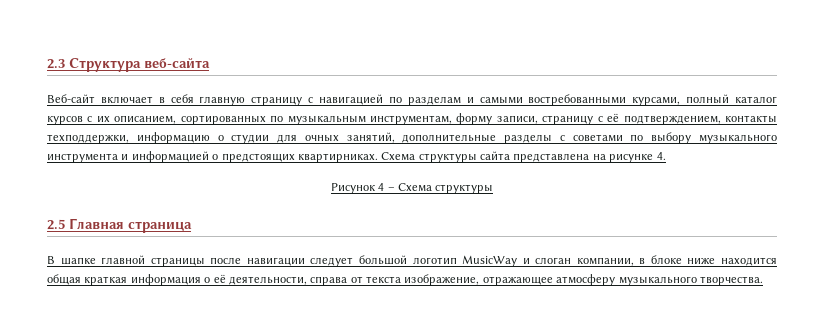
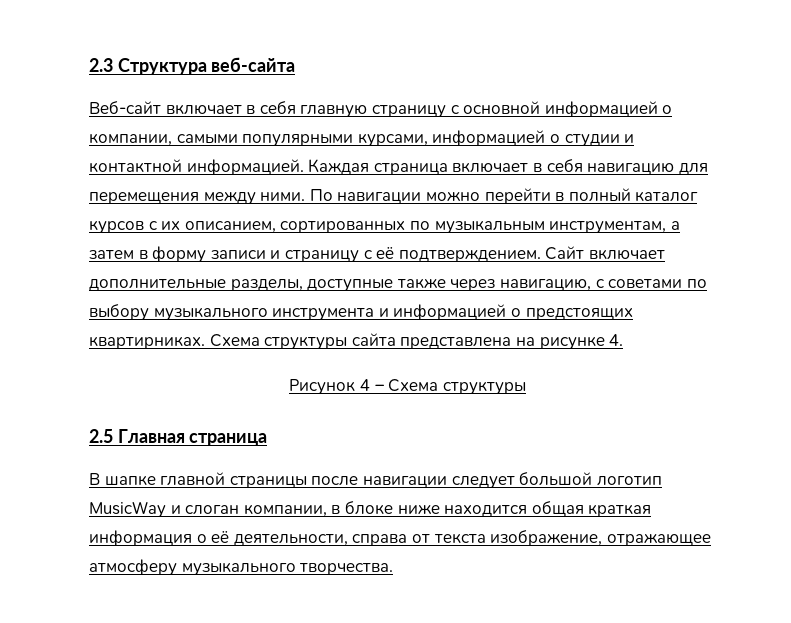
[319,94,681,106] навигацией по разделам и самыми востребованными курсами, -> [463,101,673,117] [89,130,635,147] [89,159,708,175] [89,188,565,205] основной информацией о компании, самыми популярными курсами, информацией о студии и контактной информацией. Каждая страница включает в себя навигацию для перемещения между ними. По навигации можно перейти в
[456,113,778,125] [47,132,553,144] форму записи, страницу с её подтверждением, контакты техподдержки, информацию о студии для очных занятий, дополнительные разделы -> [670,221,680,230] [89,246,665,263] [89,278,591,292] а затем в форму записи и страницу с её подтверждением. Сайт включает дополнительные разделы, доступные также через навигацию,

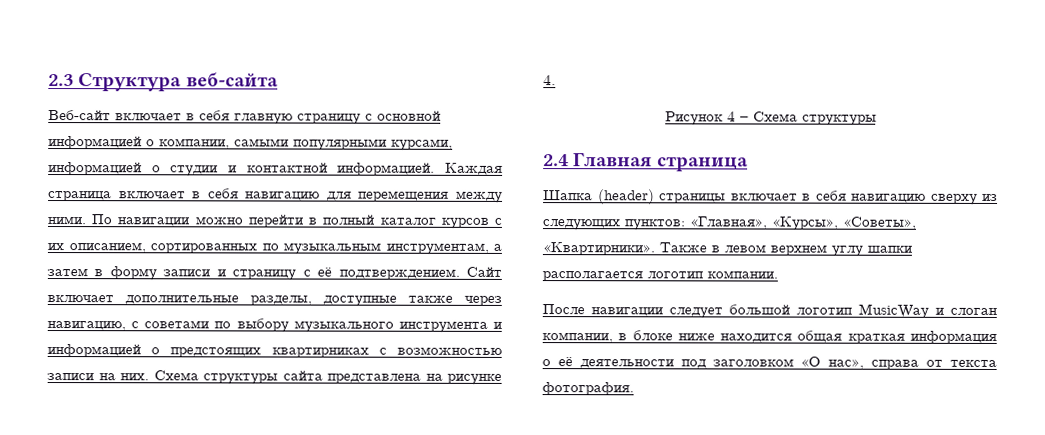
[89,336,205,349] квартирниках. -> [271,346,502,358] [47,373,149,381] квартирниках с возможностью записи на них.
[89,429,113,443] 2.5 -> [543,154,569,167] 2.4
[89,472,359,488] В шапке главной страницы после -> [543,189,998,205] [542,216,917,231] [542,242,912,257] [542,270,778,282] [542,304,585,315] Шапка (header) страницы включает в себя навигацию сверху из следующих пунктов: «Главная», «Курсы», «Советы», «Квартирники». Также в левом верхнем углу шапки располагается логотип компании. // После
[233,530,711,546] [89,559,394,576] деятельности, справа от текста изображение, отражающее атмосферу музыкального творчества. -> [579,356,998,370] [542,382,634,396] деятельности под заголовком «О нас», справа от текста фотография.

